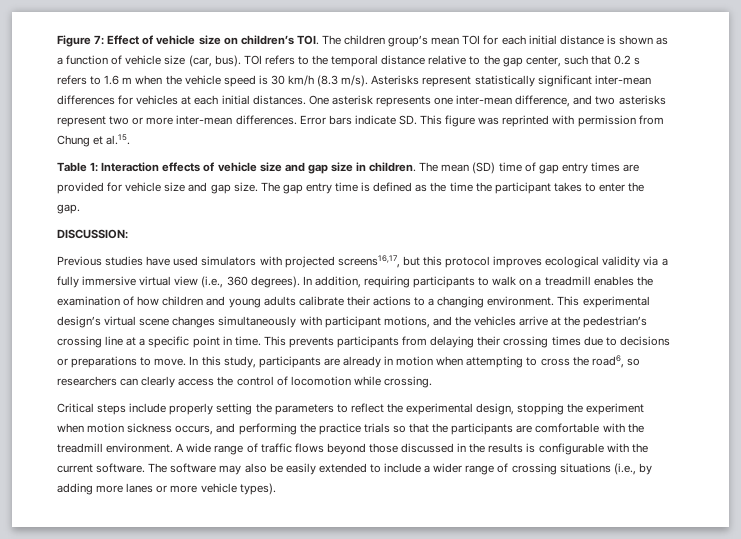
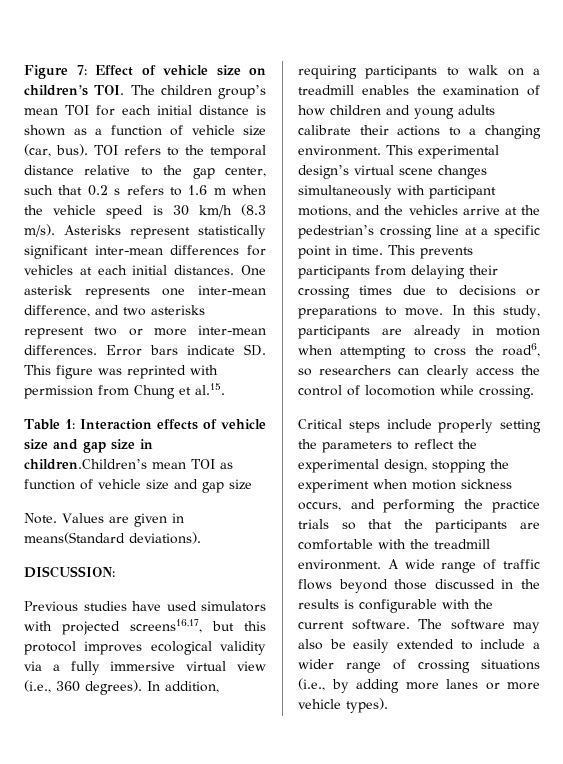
[369,162,640,174] [57,182,645,194] [57,204,80,214] children. The mean (SD) time of gap entry times are provided for vehicle size and gap size. The gap entry time is defined as the time the participant takes to enter the gap. -> [24,459,233,470] [24,479,252,493] [24,513,184,527] [24,532,201,544] children.Children’s mean TOI as function of vehicle size and gap size // Note. Values are given in means(Standard deviations).

